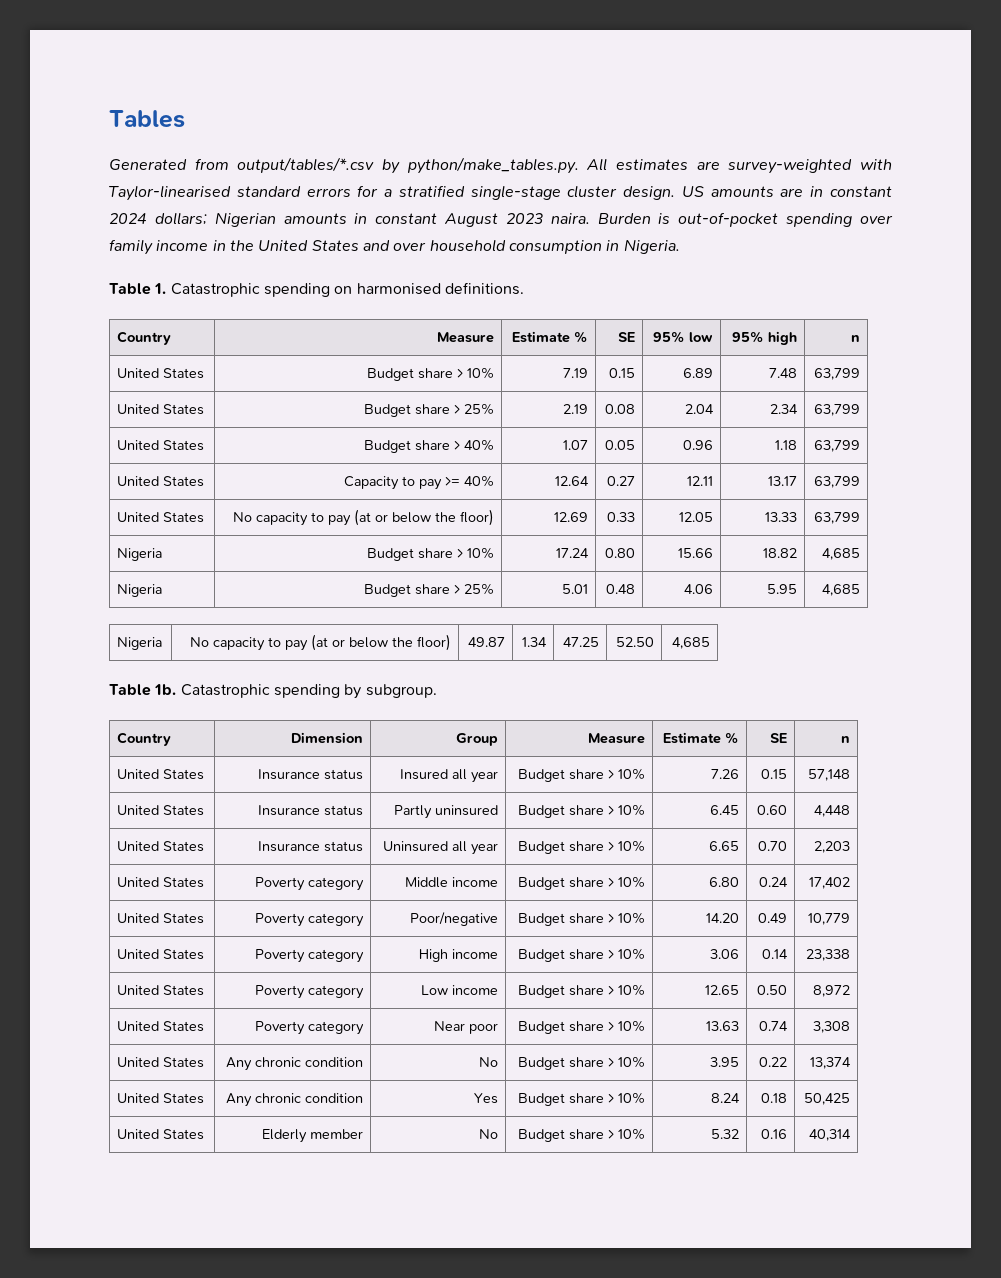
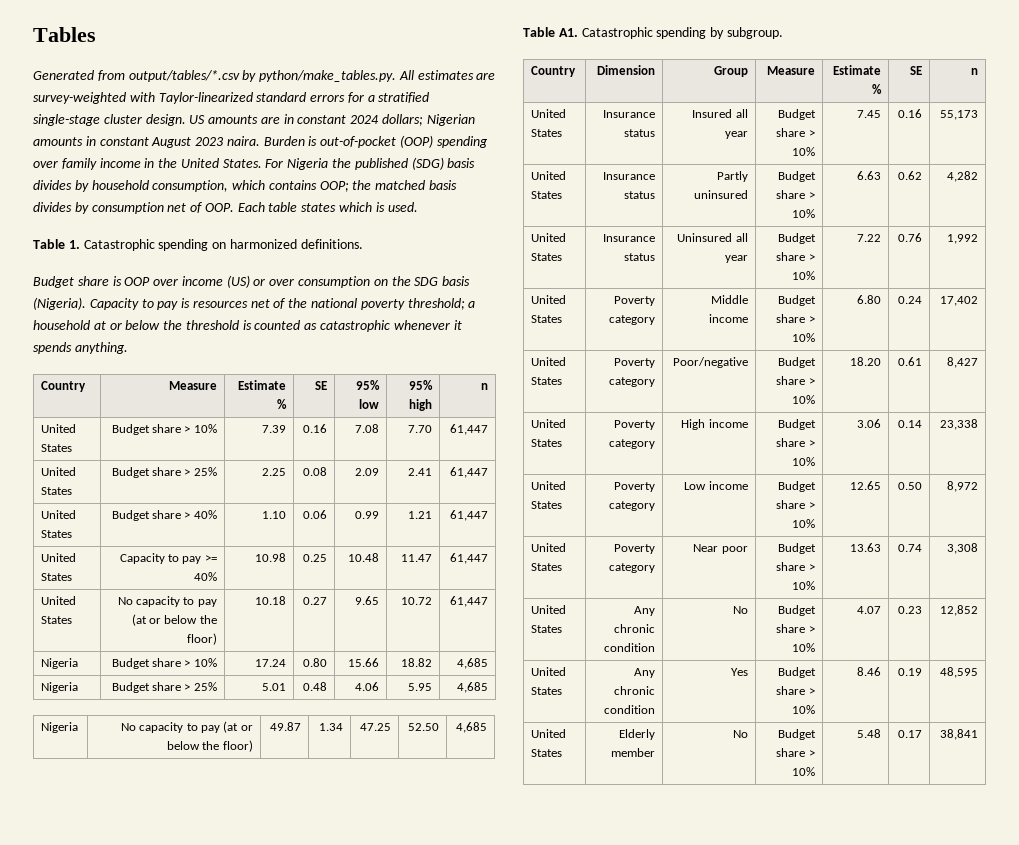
[109,185,231,201] Taylor-linearised -> [158,92,253,104] Taylor-linearized
(779, 219) none -> [400,135,434,148] (OOP)
[311,239,680,254] States and over household consumption in Nigeria. -> [222,157,476,170] [33,180,458,192] [33,202,418,214] States. For Nigeria the published (SDG) basis divides by household consumption, which contains OOP; the matched basis divides by consumption net of OOP. Each table states which is used.
[356,283,441,295] harmonised -> [229,239,297,249] harmonized
(524, 288) none -> [33,275,471,288] [33,297,476,310] [33,320,462,332] [33,342,128,354] // Budget share is OOP over income (US) or over consumption on the SDG basis (Nigeria). Capacity to pay is resources net of the national poverty threshold; a household at or below the threshold is counted as catastrophic whenever it spends anything.
[562,368,588,378] [608,368,635,378] [682,368,713,378] [768,368,797,378] [813,368,860,380] 7.19 | 0.15 | 6.89 | 7.48 | 63,799 -> [261,425,286,433] [302,424,327,433] [354,424,379,433] [407,425,432,433] [449,424,488,435] 7.39 | 0.16 | 7.08 | 7.70 | 61,447
[562,404,588,414] 2.19 -> [261,468,286,476] 2.25
[684,404,714,414] [769,404,798,414] [813,404,860,416] 2.04 | 2.34 | 63,799 -> [354,468,379,476] [407,468,432,476] [449,467,488,478] 2.09 | 2.41 | 61,447
[562,440,588,450] [604,440,635,450] [682,440,713,450] [774,440,797,450] [813,440,860,452] 1.07 | 0.05 | 0.96 | 1.18 | 63,799 -> [261,511,286,519] [302,510,327,519] [354,511,379,519] [407,511,432,519] [449,510,488,521] 1.10 | 0.06 | 0.99 | 1.21 | 61,447
[554,476,589,486] [606,476,635,486] [686,476,713,486] [767,476,797,486] [813,476,860,488] 12.64 | 0.27 | 12.11 | 13.17 | 63,799 -> [254,553,286,562] [302,554,327,562] [347,553,379,562] [400,554,432,562] [449,553,488,564] 10.98 | 0.25 | 10.48 | 11.47 | 61,447
[553,512,588,522] [606,512,635,522] [678,512,713,522] [764,512,797,522] [813,512,860,524] 12.69 | 0.33 | 12.05 | 13.33 | 63,799 -> [254,596,286,605] [302,597,327,605] [354,596,379,605] [400,597,432,605] [449,596,488,607] 10.18 | 0.27 | 9.65 | 10.72 | 61,447
[154,684,177,695] 1b. -> [558,28,578,37] A1.
[710,769,739,779] [760,769,787,779] [807,769,850,781] 7.26 | 0.15 | 57,148 -> [856,110,881,118] [897,109,922,118] [939,110,978,120] 7.45 | 0.16 | 55,173
[709,805,739,815] [756,805,787,815] [813,805,850,817] 6.45 | 0.60 | 4,448 -> [856,171,881,180] [897,171,922,180] [946,171,978,182] 6.63 | 0.62 | 4,282
[708,841,739,851] [757,841,787,851] [813,841,850,853] 6.65 | 0.70 | 2,203 -> [856,234,881,242] [897,233,922,242] [946,234,978,244] 7.22 | 0.76 | 1,992
[705,913,739,923] [757,913,787,923] [807,913,850,925] 14.20 | 0.49 | 10,779 -> [849,357,881,366] [897,357,922,366] [946,357,978,368] 18.20 | 0.61 | 8,427
[709,1057,739,1067] [758,1057,787,1067] [809,1057,851,1069] 3.95 | 0.22 | 13,374 -> [856,606,881,614] [897,606,922,614] [939,605,978,616] 4.07 | 0.23 | 12,852
[710,1093,740,1103] [760,1093,787,1103] [803,1093,850,1105] 8.24 | 0.18 | 50,425 -> [856,667,881,676] [897,668,922,676] [939,667,978,678] 8.46 | 0.19 | 48,595
[710,1129,739,1139] [760,1129,787,1139] [808,1129,851,1141] 5.32 | 0.16 | 40,314 -> [856,729,881,738] [897,730,922,738] [939,729,978,740] 5.48 | 0.17 | 38,841

